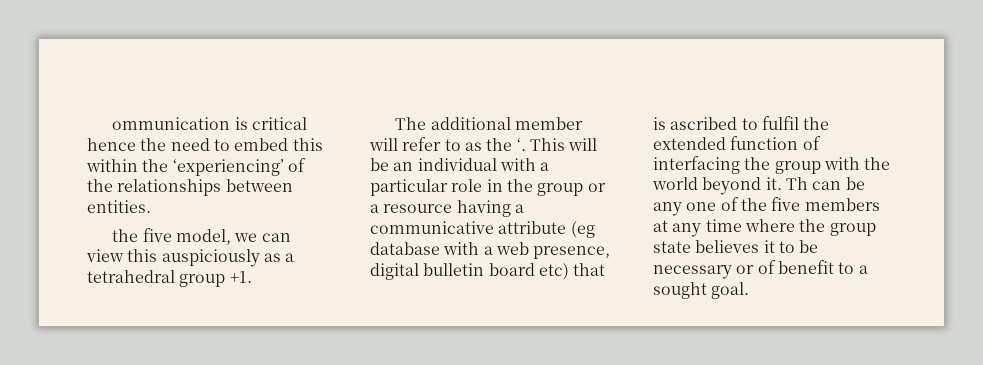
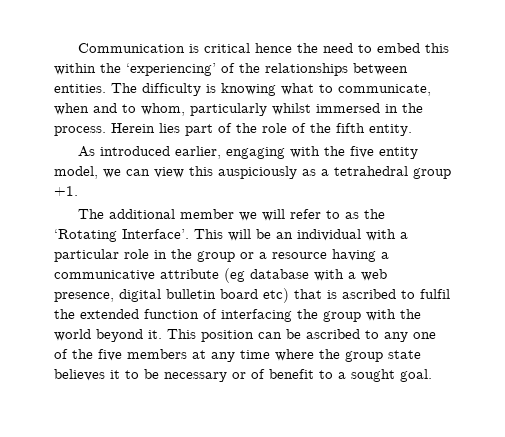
[112,117,231,130] ommunication -> [77,43,185,53] Communication
[112,228,172,242] // the five -> [111,83,431,96] [54,103,423,116] [54,123,412,136] [77,146,418,159] The difficulty is knowing what to communicate, when and to whom, particularly whilst immersed in the process. Herein lies part of the role of the fifth entity. // As introduced earlier, engaging with the five entity
(584, 123) none -> [238,212,257,221] we
[516,138,526,151] ‘. -> [54,229,189,242] ‘Rotating Interface’.
[785,177,865,190] Th can be -> [167,329,379,342] This position can be ascribed to

